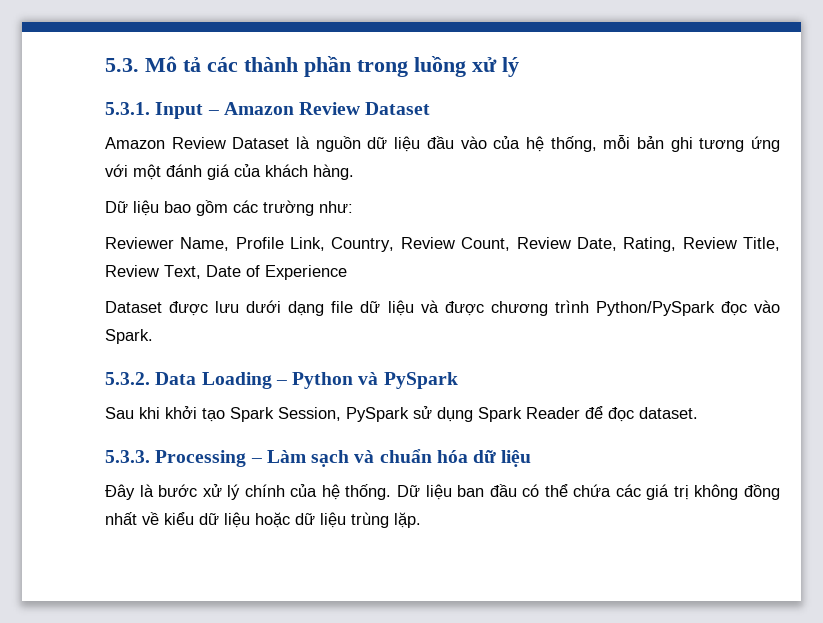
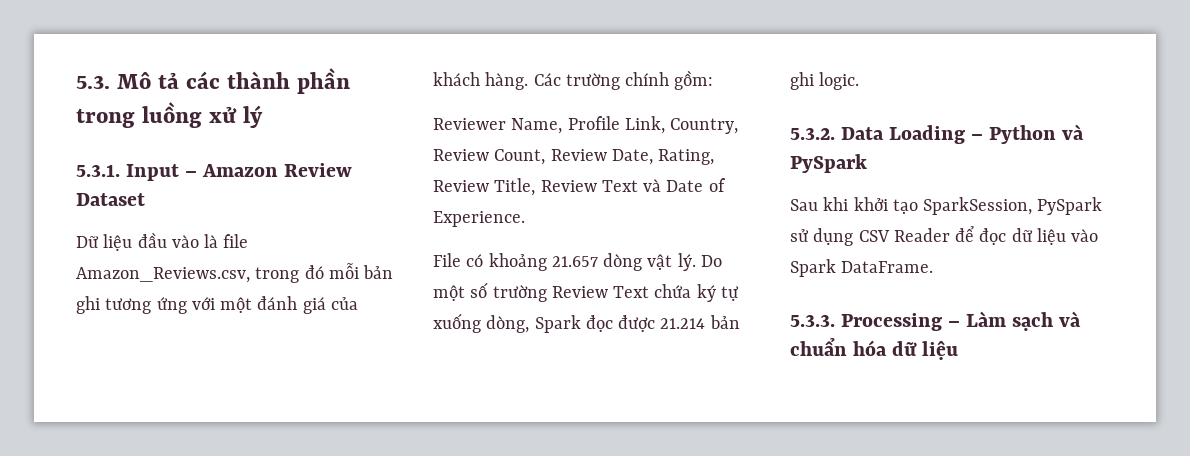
[105,136,597,152] Amazon Review Dataset là nguồn dữ liệu đầu vào của hệ thống, -> [76,232,249,251] [76,265,324,283] Dữ liệu đầu vào là file Amazon_Reviews.csv, trong đó
[105,200,353,216] // Dữ liệu bao gồm các trường như: -> [533,70,714,90] Các trường chính gồm:
[164,265,347,280] [105,300,780,316] [105,329,153,344] Text, Date of Experience // Dataset được lưu dưới dạng file dữ liệu và được chương trình Python/PySpark đọc vào Spark. -> [601,178,726,192] [433,211,525,227] [433,253,722,271] [433,282,739,302] [433,313,740,333] [790,72,860,90] Text và Date of Experience. // File có khoảng 21.657 dòng vật lý. Do một số trường Review Text chứa ký tự xuống dòng, Spark đọc được 21.214 bản ghi logic.
[230,407,341,422] Spark Session, -> [923,197,1033,215] SparkSession,
[478,407,522,422] Spark -> [858,230,890,242] CSV
[639,407,698,419] dataset. -> [1011,228,1099,245] [790,259,934,277] dữ liệu vào Spark DataFrame.
[105,484,780,500] [105,512,421,528] // Đây là bước xử lý chính của hệ thống. Dữ liệu ban đầu có thể chứa các giá trị không đồng nhất về kiểu dữ liệu hoặc dữ liệu trùng lặp. -> (959, 350) none

